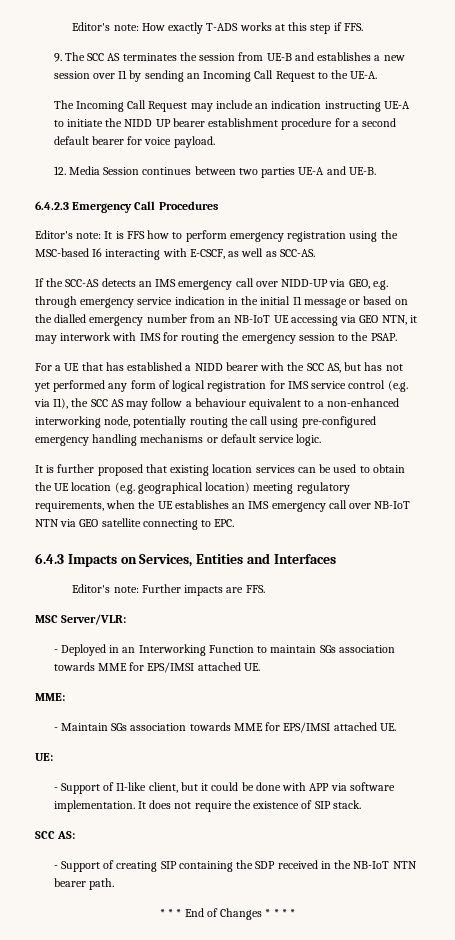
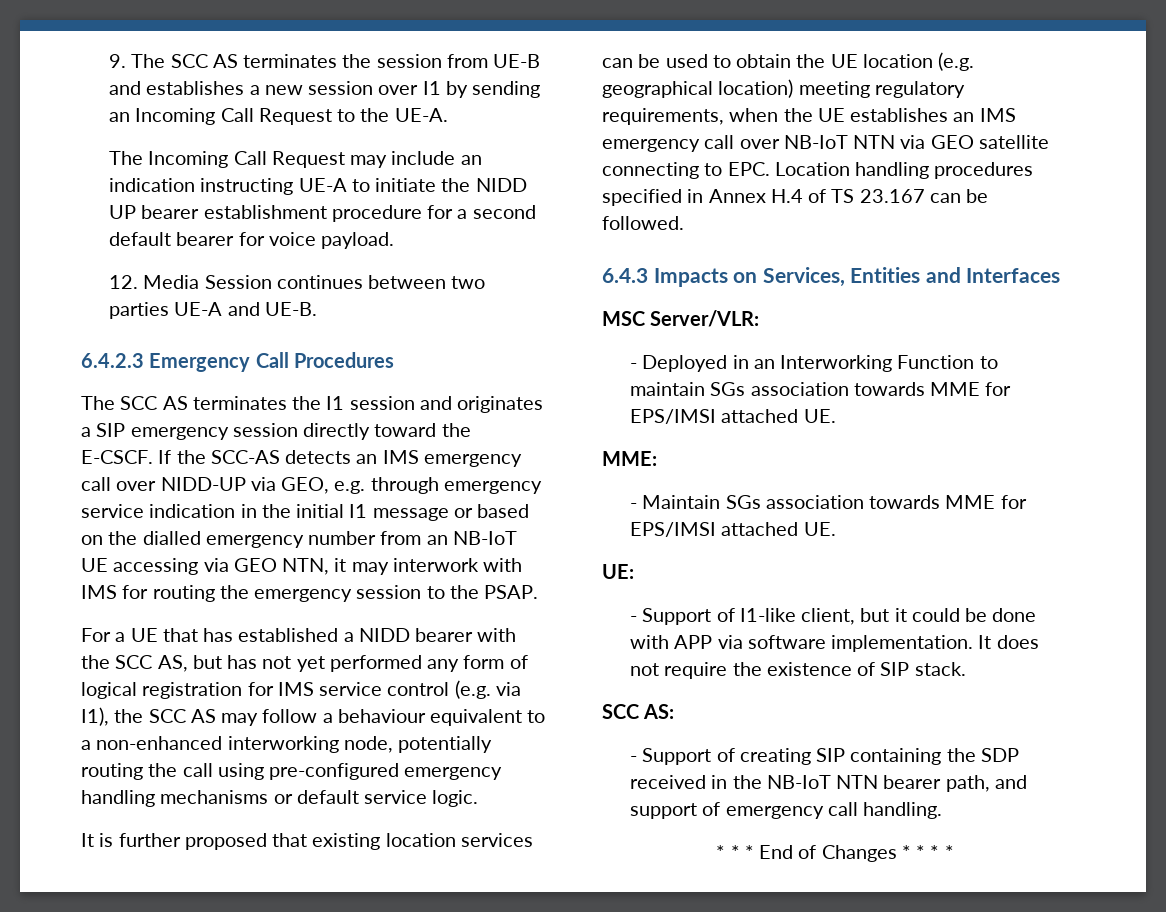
[72,22,363,34] Editor's note: How exactly T-ADS works at this step if FFS. // -> (109, 61) none
[35,230,398,242] [35,248,315,260] Editor's note: It is FFS how to perform emergency registration using the MSC-based I6 interacting with E-CSCF, as well as SCC-AS. // -> [81,396,544,413] [81,423,471,440] [81,450,153,464] The SCC AS terminates the I1 session and originates a SIP emergency session directly toward the E-CSCF.
(235, 523) none -> [774,162,1034,179] [602,189,989,206] [602,216,684,230] Location handling procedures specified in Annex H.4 of TS 23.167 can be followed.
[72,584,265,596] // Editor's note: Further impacts are FFS. -> (1061, 275) none
[88,878,114,890] path. -> [945,775,1027,792] [630,802,943,819] path, and support of emergency call handling.

